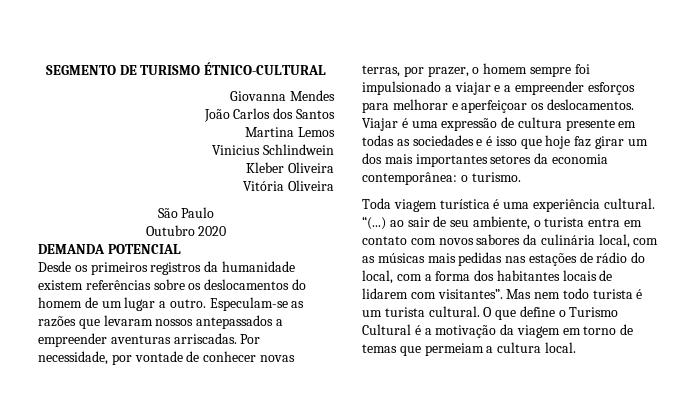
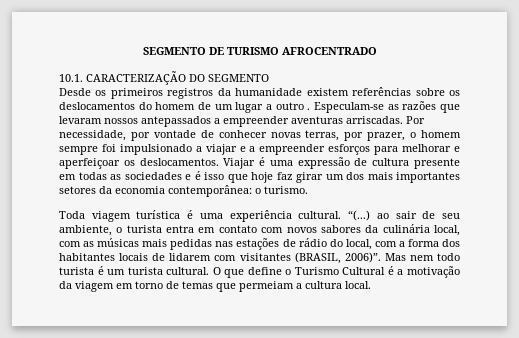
[204,62,327,75] [230,90,335,101] [203,108,335,122] [245,127,335,137] [212,144,334,155] [246,162,334,173] [243,180,334,191] [157,207,215,218] [145,225,227,236] [38,244,181,254] ÉTNICO-CULTURAL // Giovanna Mendes // João Carlos dos Santos // Martina Lemos // Vinicius Schlindwein // Kleber Oliveira // Vitória Oliveira // São Paulo // Outubro 2020 // DEMANDA POTENCIAL -> [281,47,377,55] [59,71,269,85] AFROCENTRADO // 10.1. CARACTERIZAÇÃO DO SEGMENTO
[169,299,206,308] outro. -> [275,102,311,110] outro .
[437,289,503,299] visitantes”. -> [239,252,381,264] visitantes (BRASIL, 2006)”.

